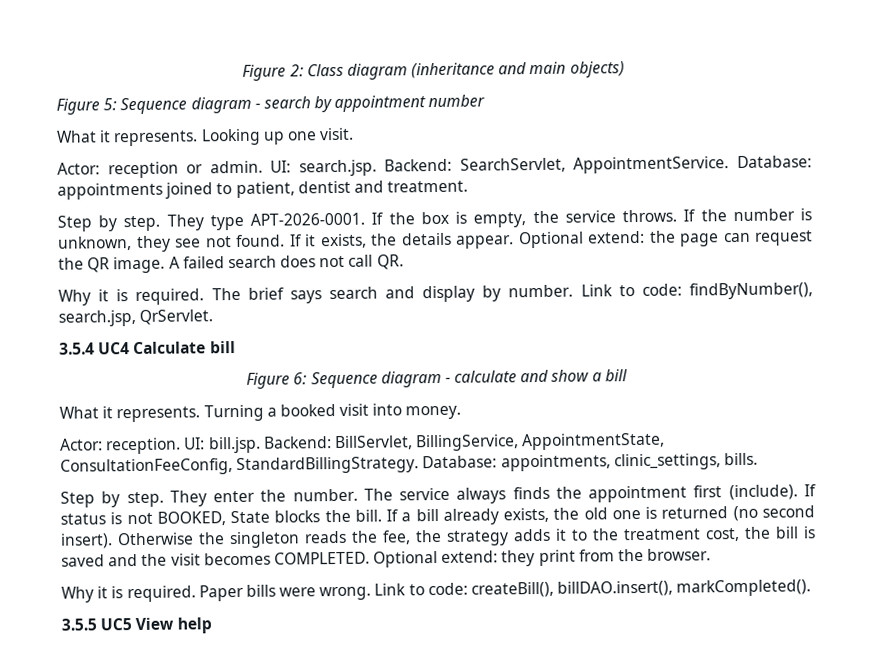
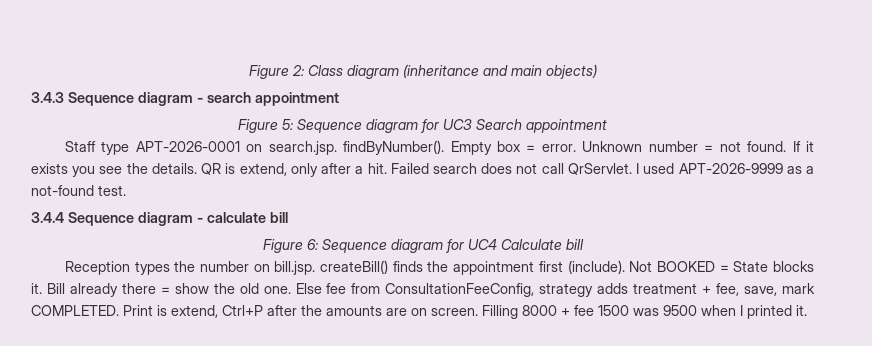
[56,94,486,115] [56,127,355,147] [57,155,812,179] [57,180,469,200] [57,208,813,232] [58,230,813,252] [58,254,404,274] [58,282,813,306] [58,309,214,327] [59,341,207,355] Figure 5: Sequence diagram - search by appointment number // What it represents. Looking up one visit. // Actor: reception or admin. UI: search.jsp. Backend: SearchServlet, AppointmentService. Database: appointments joined to patient, dentist and treatment. // Step by step. They type APT-2026-0001. If the box is empty, the service throws. If the number is unknown, they see not found. If it exists, the details appear. Optional extend: the page can request the QR image. A failed search does not call QR. // Why it is required. The brief says search and display by number. Link to code: findByNumber(), search.jsp, QrServlet. // 3.5.4 UC4 Calculate -> [31,92,339,106] [238,119,607,133] [64,140,815,155] [31,163,815,177] [31,185,126,196] [31,212,266,226] 3.4.3 Sequence diagram - search appointment // Figure 5: Sequence diagram for UC3 Search appointment // Staff type APT-2026-0001 on search.jsp. findByNumber(). Empty box = error. Unknown number = not found. If it exists you see the details. QR is extend, only after a hit. Failed search does not call QrServlet. I used APT-2026-9999 as a not-found test. // 3.4.4 Sequence diagram - calculate
[444,369,628,383] [59,403,462,423] [60,432,666,455] [60,452,758,476] [60,487,507,508] - calculate and show a bill // What it represents. Turning a booked visit into money. // Actor: reception. UI: bill.jsp. Backend: BillServlet, BillingService, AppointmentState, ConsultationFeeConfig, StandardBillingStrategy. Database: appointments, clinic_settings, bills. // Step by step. They enter the number. The service always -> [445,239,584,253] [64,260,389,275] for UC4 Calculate bill // Reception types the number on bill.jsp. createBill()
[803,484,816,497] [60,505,815,526] [60,526,816,549] [61,548,712,568] [61,579,812,603] [61,617,212,634] If status is not BOOKED, State blocks the bill. If a bill already exists, the old one is returned (no second insert). Otherwise the singleton reads the fee, the strategy adds it to the treatment cost, the bill is saved and the visit becomes COMPLETED. Optional extend: they print from the browser. // Why it is required. Paper bills were wrong. Link to code: createBill(), billDAO.insert(), markCompleted(). // 3.5.5 UC5 View help -> [629,261,815,272] [31,283,815,297] [31,305,807,319] Not BOOKED = State blocks it. Bill already there = show the old one. Else fee from ConsultationFeeConfig, strategy adds treatment + fee, save, mark COMPLETED. Print is extend, Ctrl+P after the amounts are on screen. Filling 8000 + fee 1500 was 9500 when I printed it.

